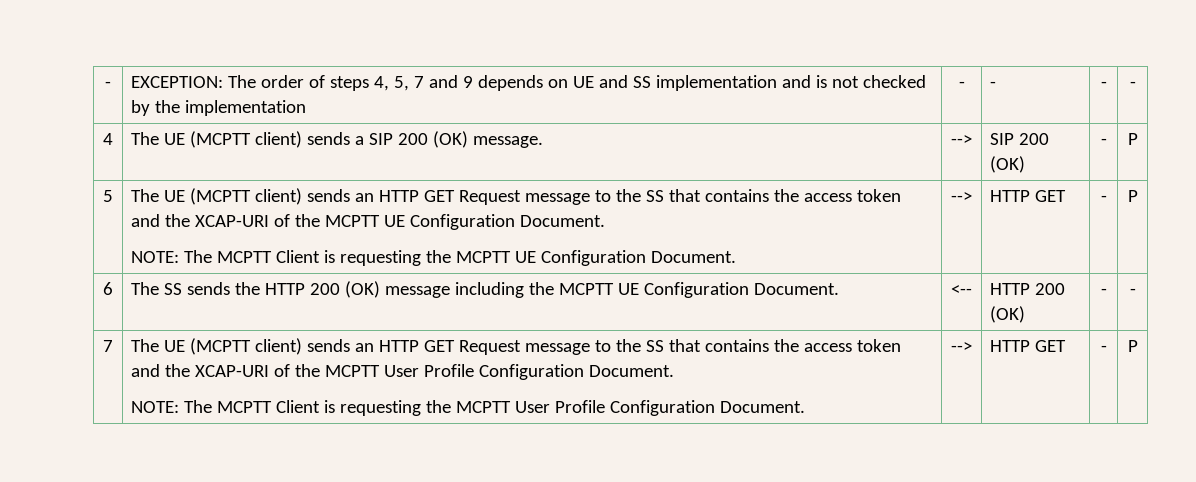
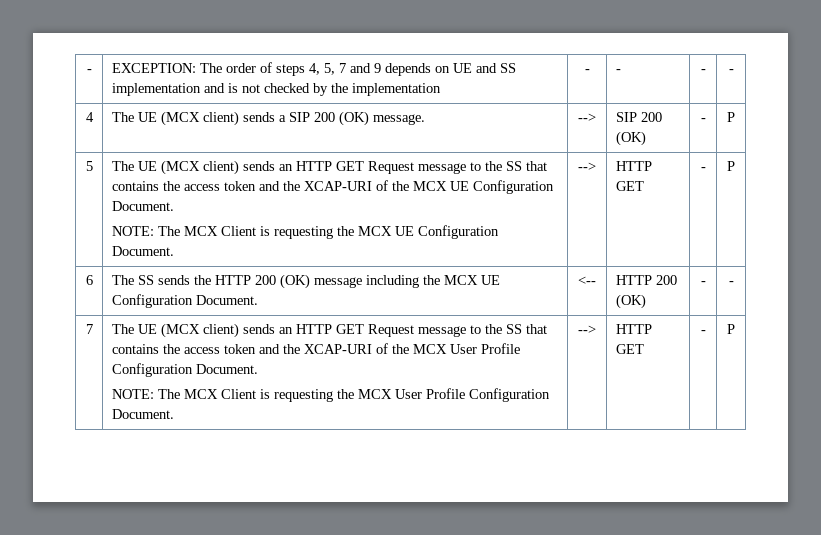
[190,131,252,148] (MCPTT -> [160,111,200,126] (MCX
[190,188,252,205] (MCPTT -> [160,160,200,175] (MCX
[325,215,381,227] MCPTT -> [412,181,447,191] MCX
[217,250,512,266] MCPTT Client is requesting the MCPTT -> [183,226,392,239] MCX Client is requesting the MCX
[559,283,615,295] MCPTT -> [443,275,478,285] MCX
[190,338,252,355] (MCPTT -> [160,323,200,338] (MCX
[325,365,381,377] MCPTT -> [412,344,447,354] MCX
[217,400,512,416] MCPTT Client is requesting the MCPTT -> [183,389,392,402] MCX Client is requesting the MCX

